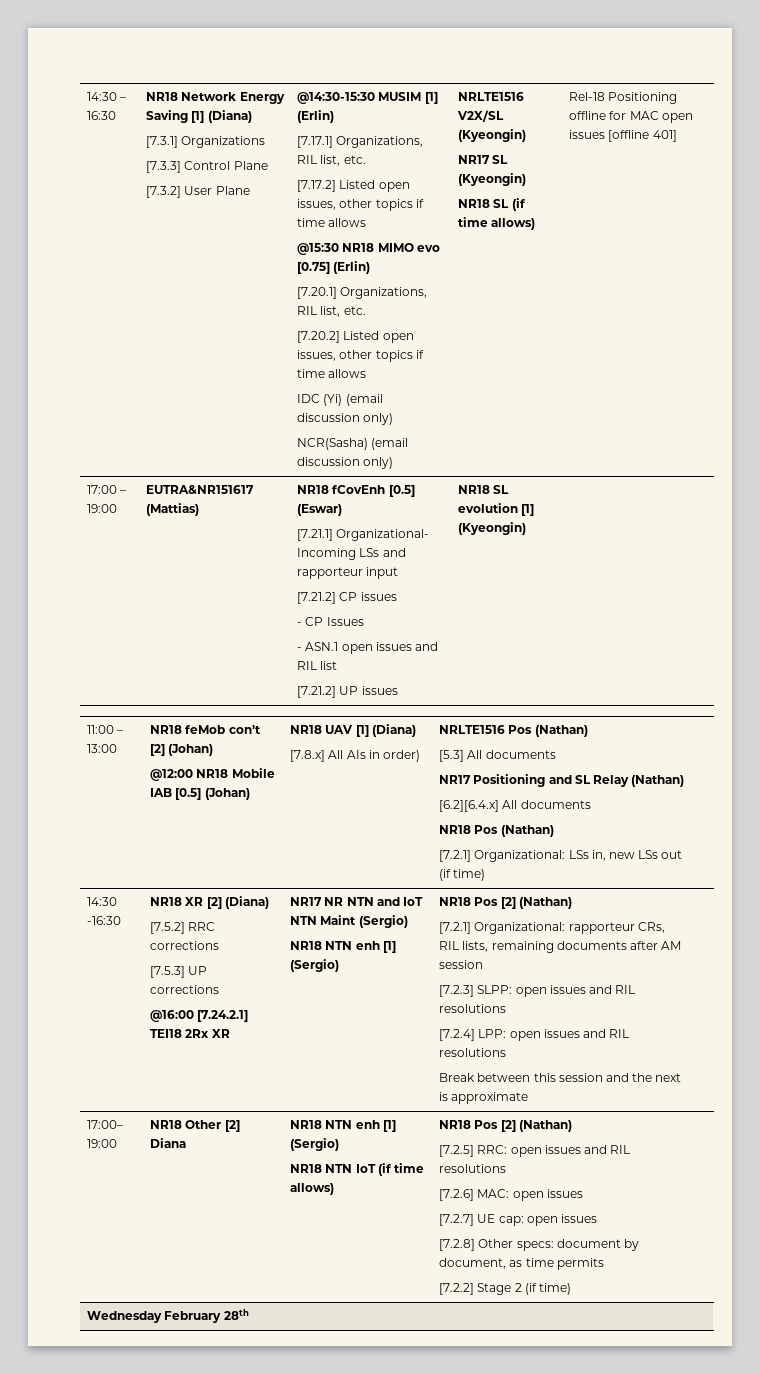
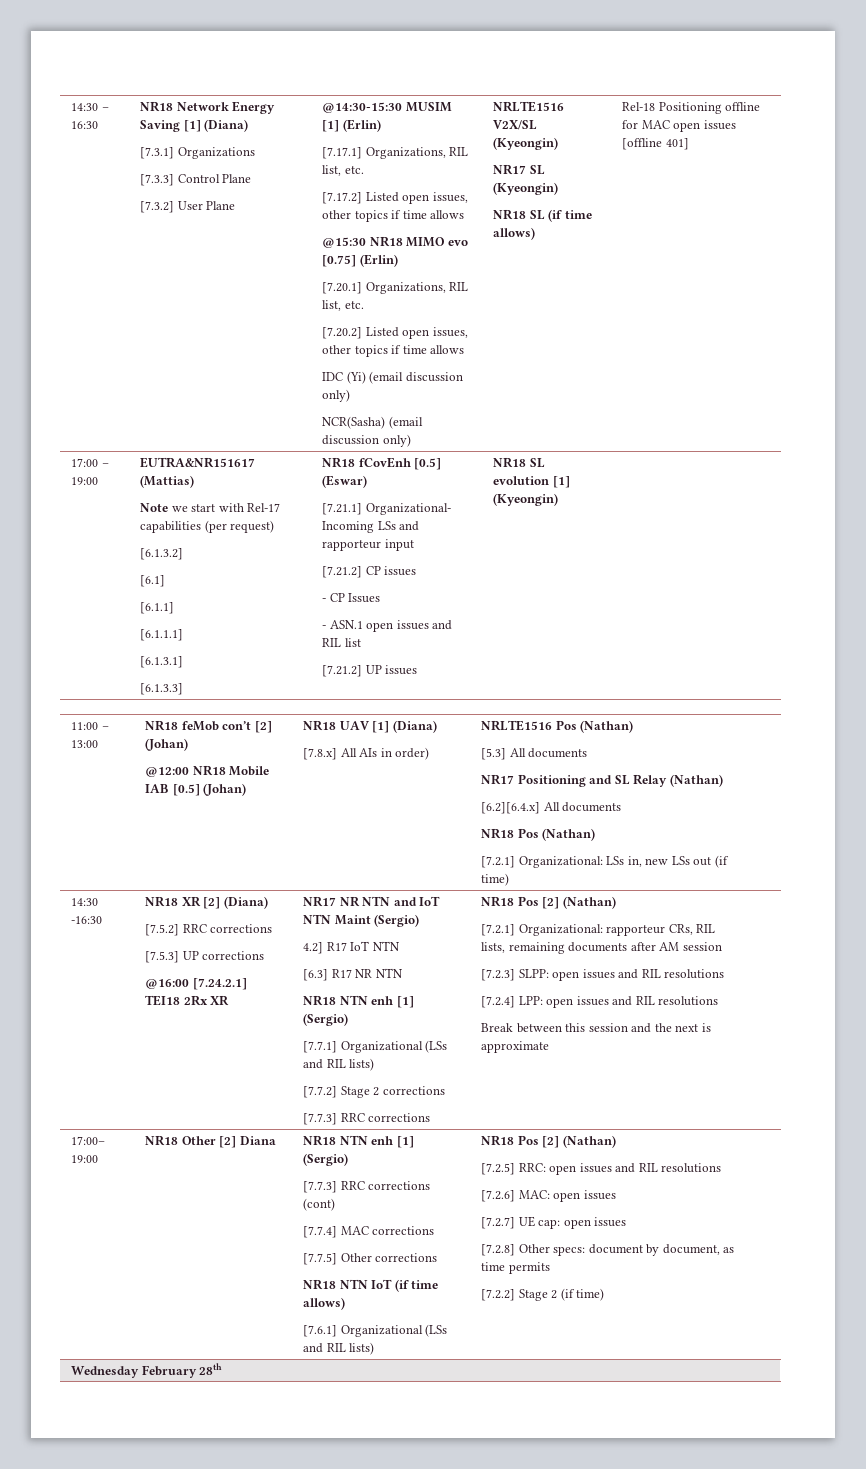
(200, 509) none -> [140,503,281,512] [140,520,275,533] [140,548,184,560] [140,575,166,587] [140,602,175,614] [140,629,184,641] [140,656,184,668] [140,683,184,695] // Note we start with Rel-17 capabilities (per request) // [6.1.3.2] // [6.1] // [6.1.1] // [6.1.1.1] // [6.1.3.1] // [6.1.3.3]
[290,941,396,953] [290,959,340,972] // NR18 NTN enh [1] (Sergio) -> [303,941,400,954] [303,968,403,981] [303,995,414,1008] [303,1013,349,1026] [303,1040,448,1053] [303,1058,375,1071] [303,1086,445,1098] [303,1113,431,1125] // 4.2] R17 IoT NTN // [6.3] R17 NR NTN // NR18 NTN enh [1] (Sergio) // [7.7.1] Organizational (LSs and RIL lists) // [7.7.2] Stage 2 corrections // [7.7.3] RRC corrections
(340, 1144) none -> [303,1181,431,1193] [303,1198,336,1211] [303,1226,435,1238] [303,1253,438,1265] // [7.7.3] RRC corrections (cont) // [7.7.4] MAC corrections // [7.7.5] Other corrections
(335, 1189) none -> [303,1324,448,1337] [303,1342,375,1355] // [7.6.1] Organizational (LSs and RIL lists)

